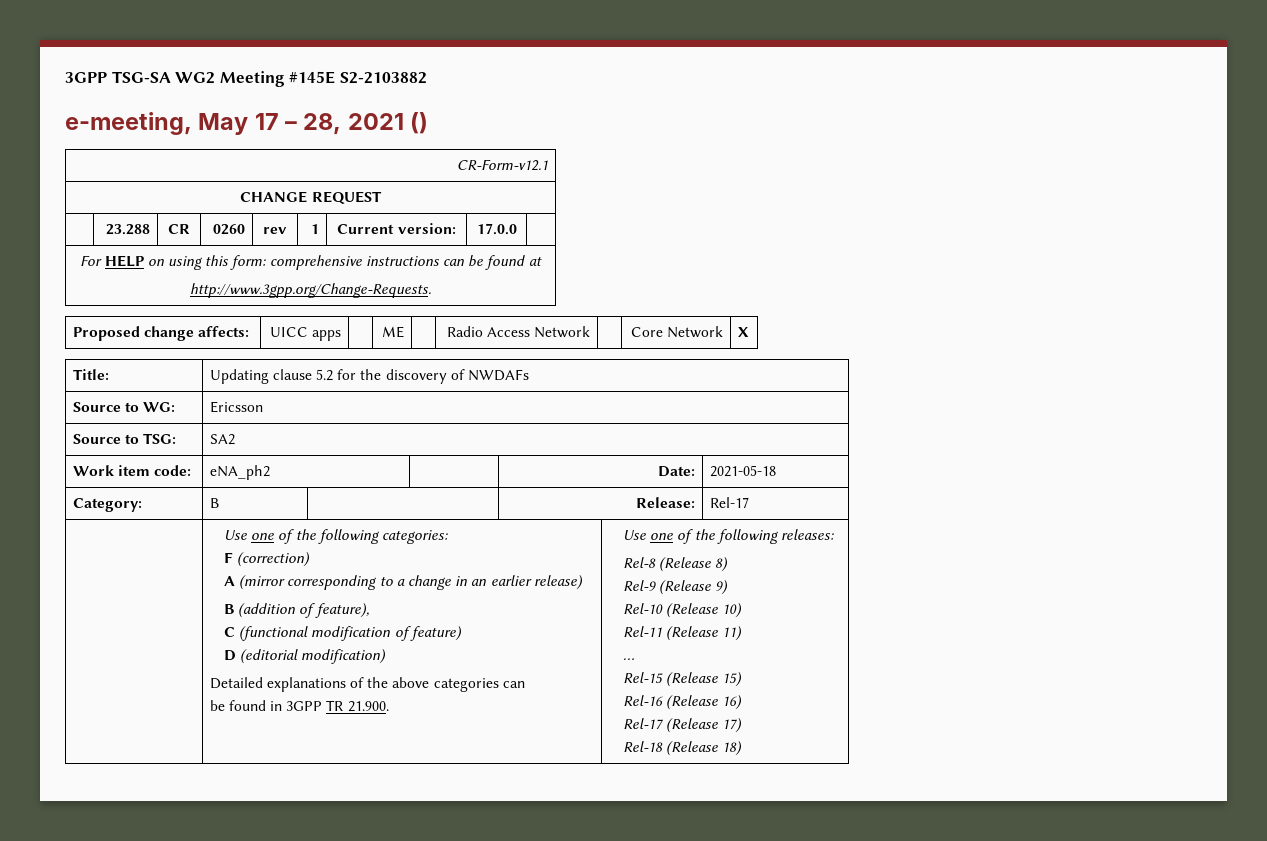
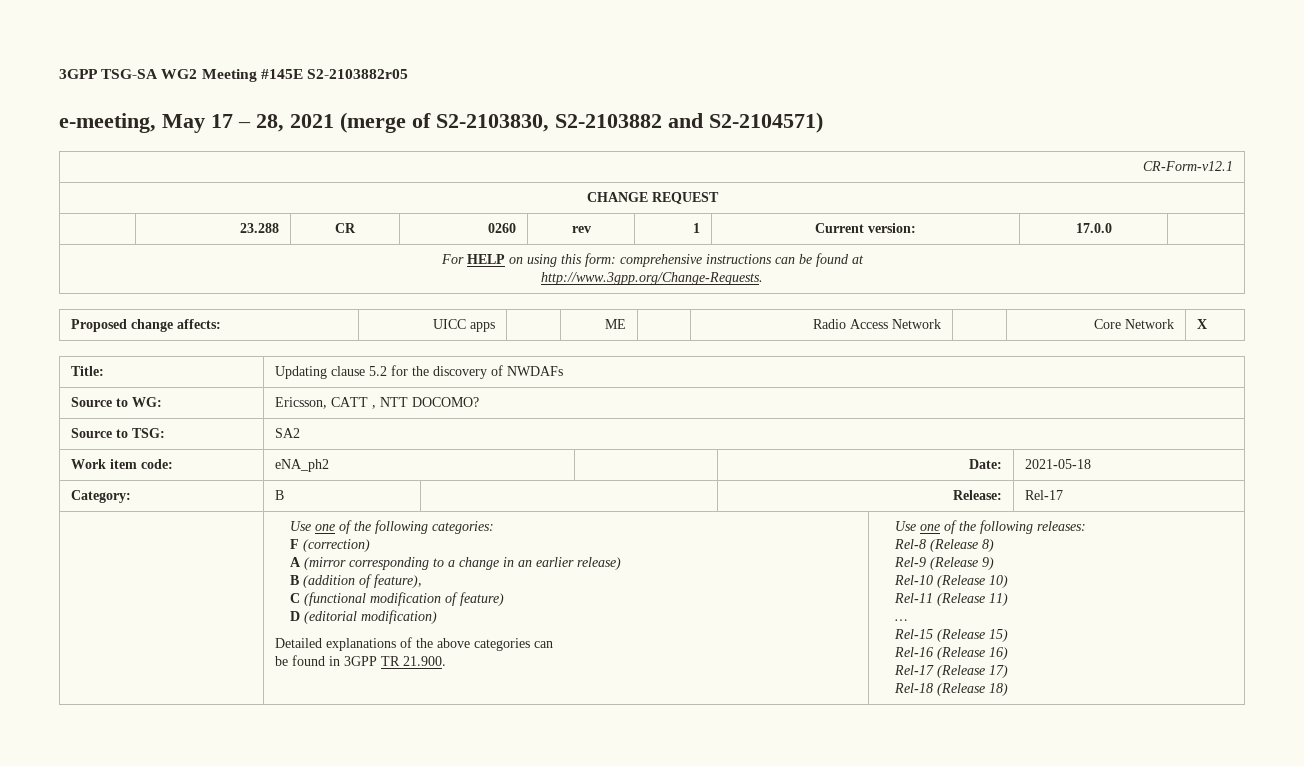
[339,72,427,84] S2-2103882 -> [306,69,408,79] S2-2103882r05
[410,112,429,134] () -> [340,112,823,133] (merge of S2-2103830, S2-2103882 and S2-2104571)
[209,401,263,413] Ericsson -> [274,397,479,409] Ericsson, CATT , NTT DOCOMO?

